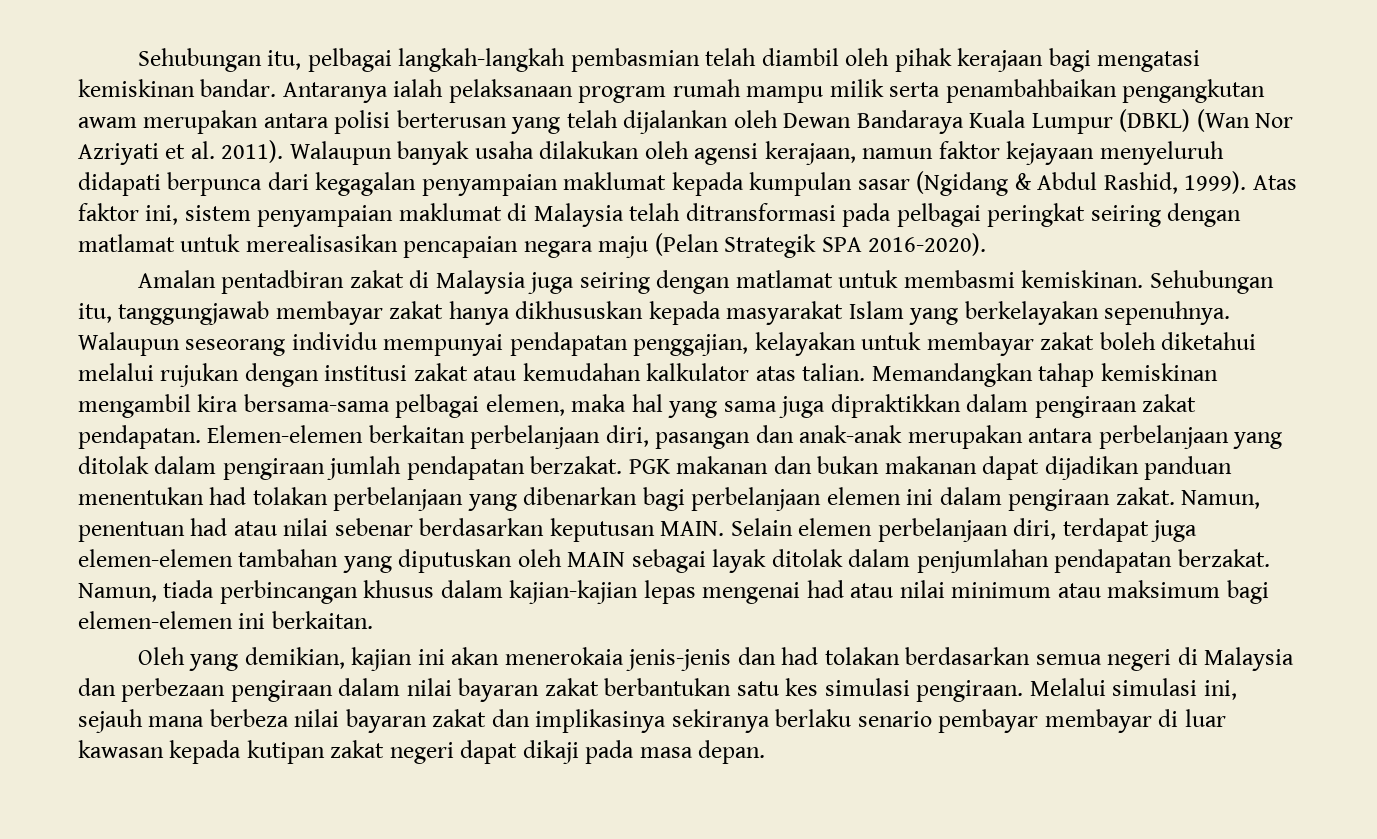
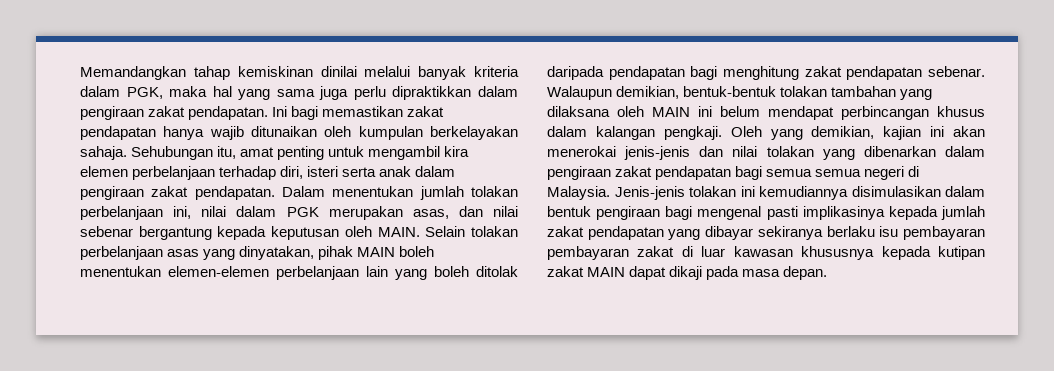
[137,48,1201,72] [78,79,1266,103] [78,109,1294,134] [78,140,1224,165] [78,171,1297,196] [78,203,1242,227] [78,233,987,258] [137,270,1274,294] [78,301,1231,325] [78,332,1257,356] [78,363,1218,387] [78,394,565,418] Sehubungan itu, pelbagai langkah-langkah pembasmian telah diambil oleh pihak kerajaan bagi mengatasi kemiskinan bandar. Antaranya ialah pelaksanaan program rumah mampu milik serta penambahbaikan pengangkutan awam merupakan antara polisi berterusan yang telah dijalankan oleh Dewan Bandaraya Kuala Lumpur (DBKL) (Wan Nor Azriyati et al. 2011). Walaupun banyak usaha dilakukan oleh agensi kerajaan, namun faktor kejayaan menyeluruh didapati berpunca dari kegagalan penyampaian maklumat kepada kumpulan sasar (Ngidang & Abdul Rashid, 1999). Atas faktor ini, sistem penyampaian maklumat di Malaysia telah ditransformasi pada pelbagai peringkat seiring dengan matlamat untuk merealisasikan pencapaian negara maju (Pelan Strategik SPA 2016-2020). // Amalan pentadbiran zakat di Malaysia juga seiring dengan matlamat untuk membasmi kemiskinan. Sehubungan itu, tanggungjawab membayar zakat hanya dikhususkan kepada masyarakat Islam yang berkelayakan sepenuhnya. Walaupun seseorang individu mempunyai pendapatan penggajian, kelayakan untuk membayar zakat boleh diketahui melalui rujukan dengan institusi zakat atau kemudahan kalkulator atas talian. Memandangkan tahap kemiskinan mengambil kira bersama-sama pelbagai elemen, -> [80,66,519,80] [80,86,163,99] Memandangkan tahap kemiskinan dinilai melalui banyak kriteria dalam PGK,
(826, 407) none -> [353,86,386,100] perlu
[207,425,1283,449] [78,456,1233,480] [78,487,1261,511] [78,518,1198,542] [78,549,233,567] Elemen-elemen berkaitan perbelanjaan diri, pasangan dan anak-anak merupakan antara perbelanjaan yang ditolak dalam pengiraan jumlah pendapatan berzakat. PGK makanan dan bukan makanan dapat dijadikan panduan menentukan had tolakan perbelanjaan yang dibenarkan bagi perbelanjaan elemen ini dalam pengiraan zakat. Namun, penentuan had atau nilai sebenar berdasarkan keputusan MAIN. Selain elemen perbelanjaan diri, terdapat juga elemen-elemen -> [272,106,445,120] [80,126,518,140] [80,146,470,160] [80,166,456,180] [80,186,518,200] [80,206,518,220] [80,226,518,240] [80,246,435,260] [80,266,518,280] [547,66,985,80] [547,86,828,100] Ini bagi memastikan zakat pendapatan hanya wajib ditunaikan oleh kumpulan berkelayakan sahaja. Sehubungan itu, amat penting untuk mengambil kira elemen perbelanjaan terhadap diri, isteri serta anak dalam pengiraan zakat pendapatan. Dalam menentukan jumlah tolakan perbelanjaan ini, nilai dalam PGK merupakan asas, dan nilai sebenar bergantung kepada keputusan oleh MAIN. Selain tolakan perbelanjaan asas yang dinyatakan, pihak MAIN boleh menentukan elemen-elemen perbelanjaan lain yang boleh ditolak daripada pendapatan bagi menghitung zakat pendapatan sebenar. Walaupun demikian, bentuk-bentuk tolakan
[398,549,513,573] diputuskan -> [547,106,610,117] dilaksana
[631,549,1270,573] [78,580,1269,604] [78,611,373,629] sebagai layak ditolak dalam penjumlahan pendapatan berzakat. Namun, tiada perbincangan khusus dalam kajian-kajian lepas mengenai had atau nilai minimum atau maksimum bagi elemen-elemen ini berkaitan. // -> [698,106,985,120] [547,126,722,140] ini belum mendapat perbincangan khusus dalam kalangan pengkaji.
[504,647,624,665] menerokaia -> [547,146,616,157] menerokai
[781,647,1295,671] [78,678,1237,702] [78,709,1152,733] had tolakan berdasarkan semua negeri di Malaysia dan perbezaan pengiraan dalam nilai bayaran zakat berbantukan satu kes simulasi pengiraan. Melalui simulasi ini, sejauh mana berbeza nilai bayaran zakat dan implikasinya sekiranya berlaku senario pembayar membayar -> [732,146,985,160] [547,166,920,180] [547,186,985,200] [547,206,985,220] [547,226,985,240] [547,246,675,260] nilai tolakan yang dibenarkan dalam pengiraan zakat pendapatan bagi semua semua negeri di Malaysia. Jenis-jenis tolakan ini kemudiannya disimulasikan dalam bentuk pengiraan bagi mengenal pasti implikasinya kepada jumlah zakat pendapatan yang dibayar sekiranya berlaku isu pembayaran pembayaran zakat
(164, 749) none -> [801,246,875,260] khususnya
[389,742,454,764] negeri -> [587,267,626,277] MAIN

